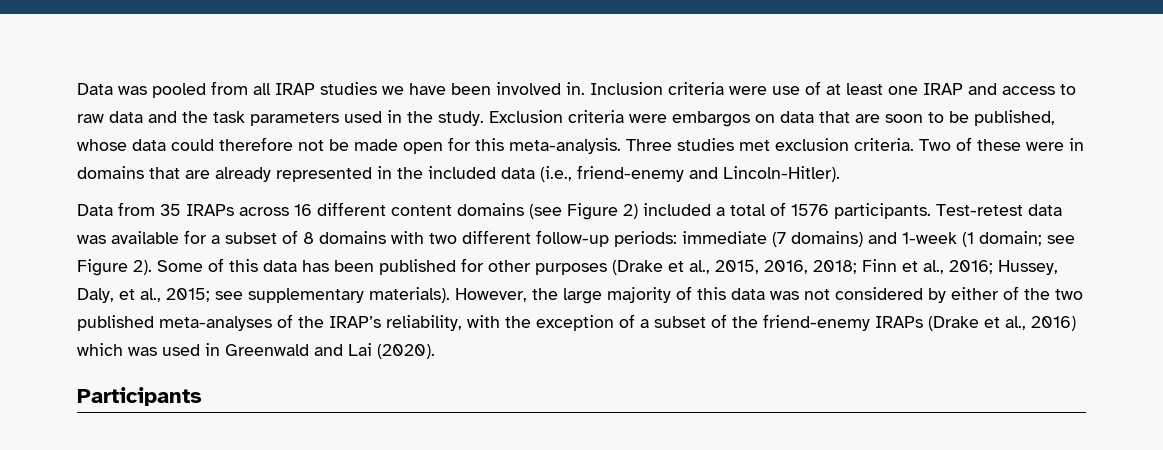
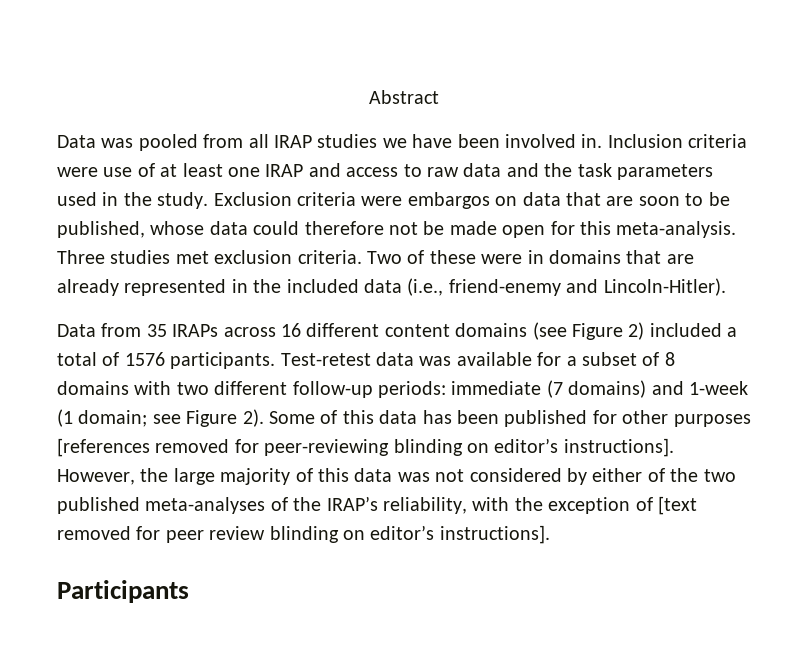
(77, 89) none -> [369,90,439,104] Abstract //
[612,259,1058,275] [77,287,450,303] (Drake et al., 2015, 2016, 2018; Finn et al., 2016; Hussey, Daly, et al., 2015; see supplementary materials). -> [57,438,674,457] [references removed for peer-reviewing blinding on editor’s instructions].
[640,314,1076,331] [77,343,435,359] a subset of the friend-enemy IRAPs (Drake et al., 2016) which was used in Greenwald and Lai (2020). -> [657,496,697,515] [57,525,550,544] [text removed for peer review blinding on editor’s instructions].

